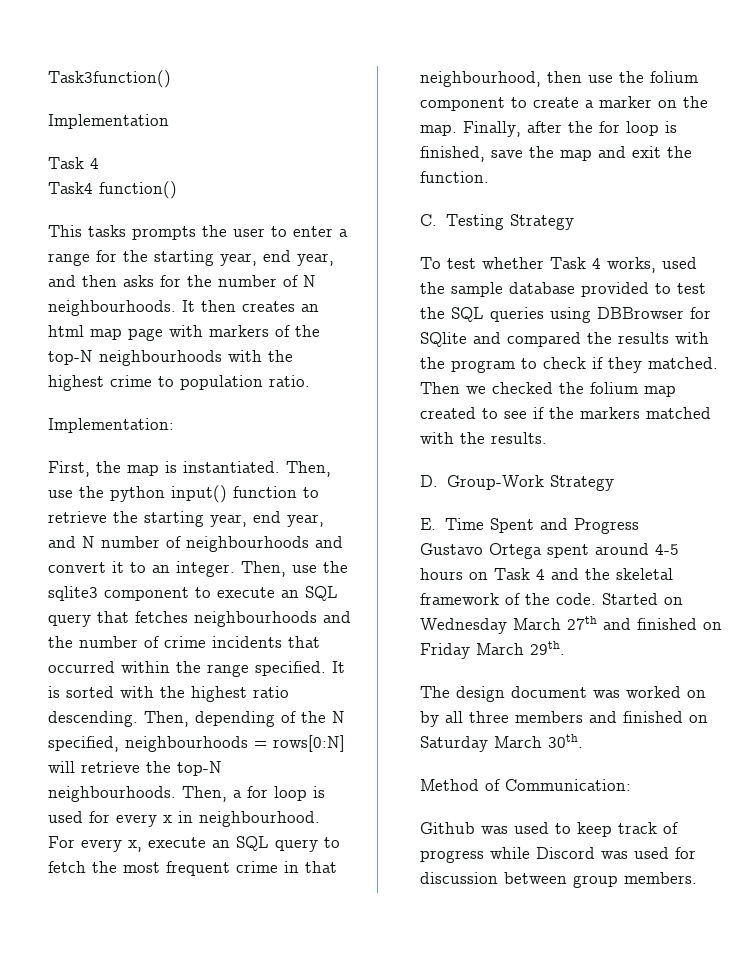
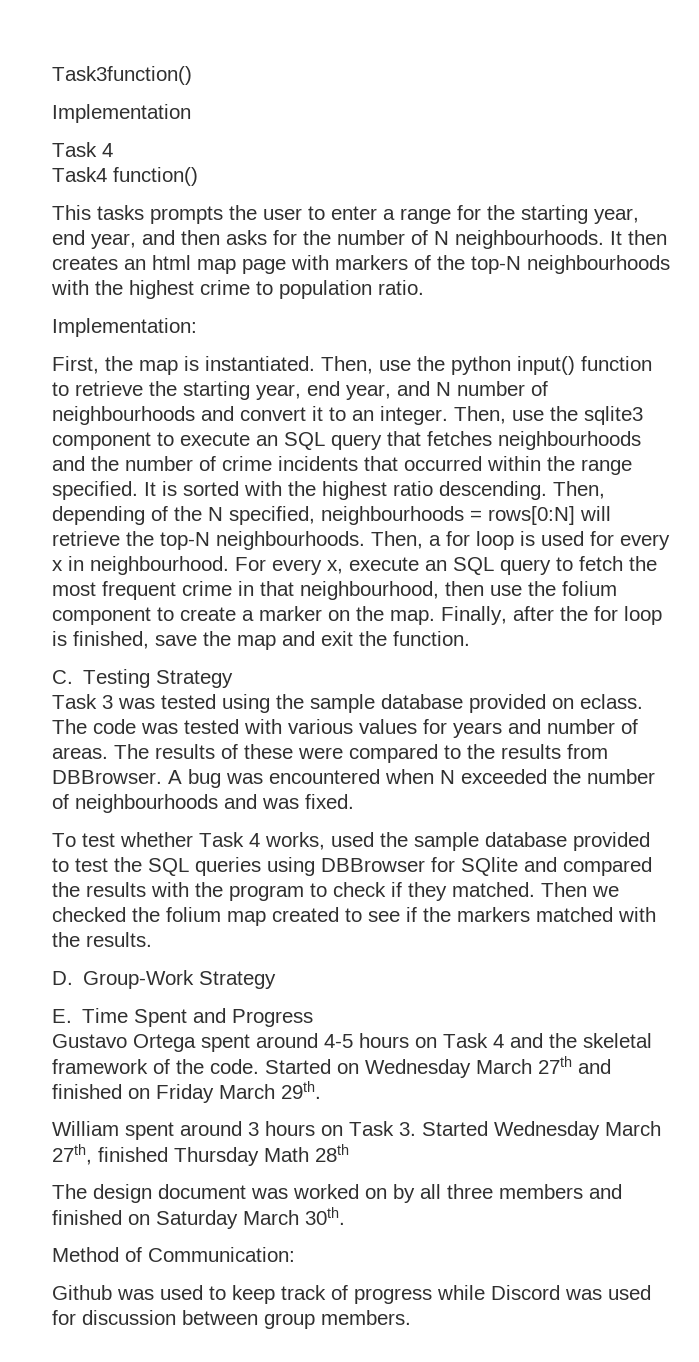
(574, 222) none -> [51,694,643,713] [51,719,638,738] [51,744,608,763] [51,769,655,788] [51,794,354,813] // Task 3 was tested using the sample database provided on eclass. The code was tested with various values for years and number of areas. The results of these were compared to the results from DBBrowser. A bug was encountered when N exceeded the number of neighbourhoods and was fixed.
(566, 648) none -> [51,1121,661,1140] [51,1144,349,1166] // William spent around 3 hours on Task 3. Started Wednesday March 27th, finished Thursday Math 28th

